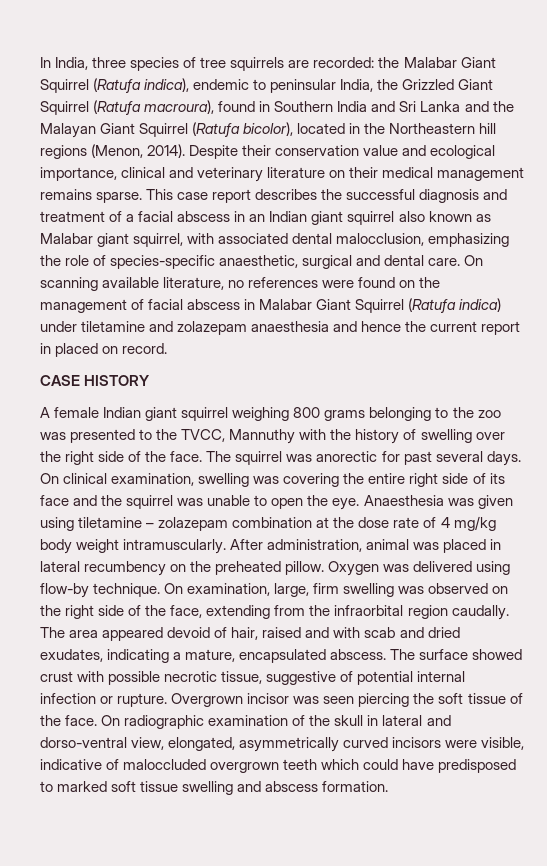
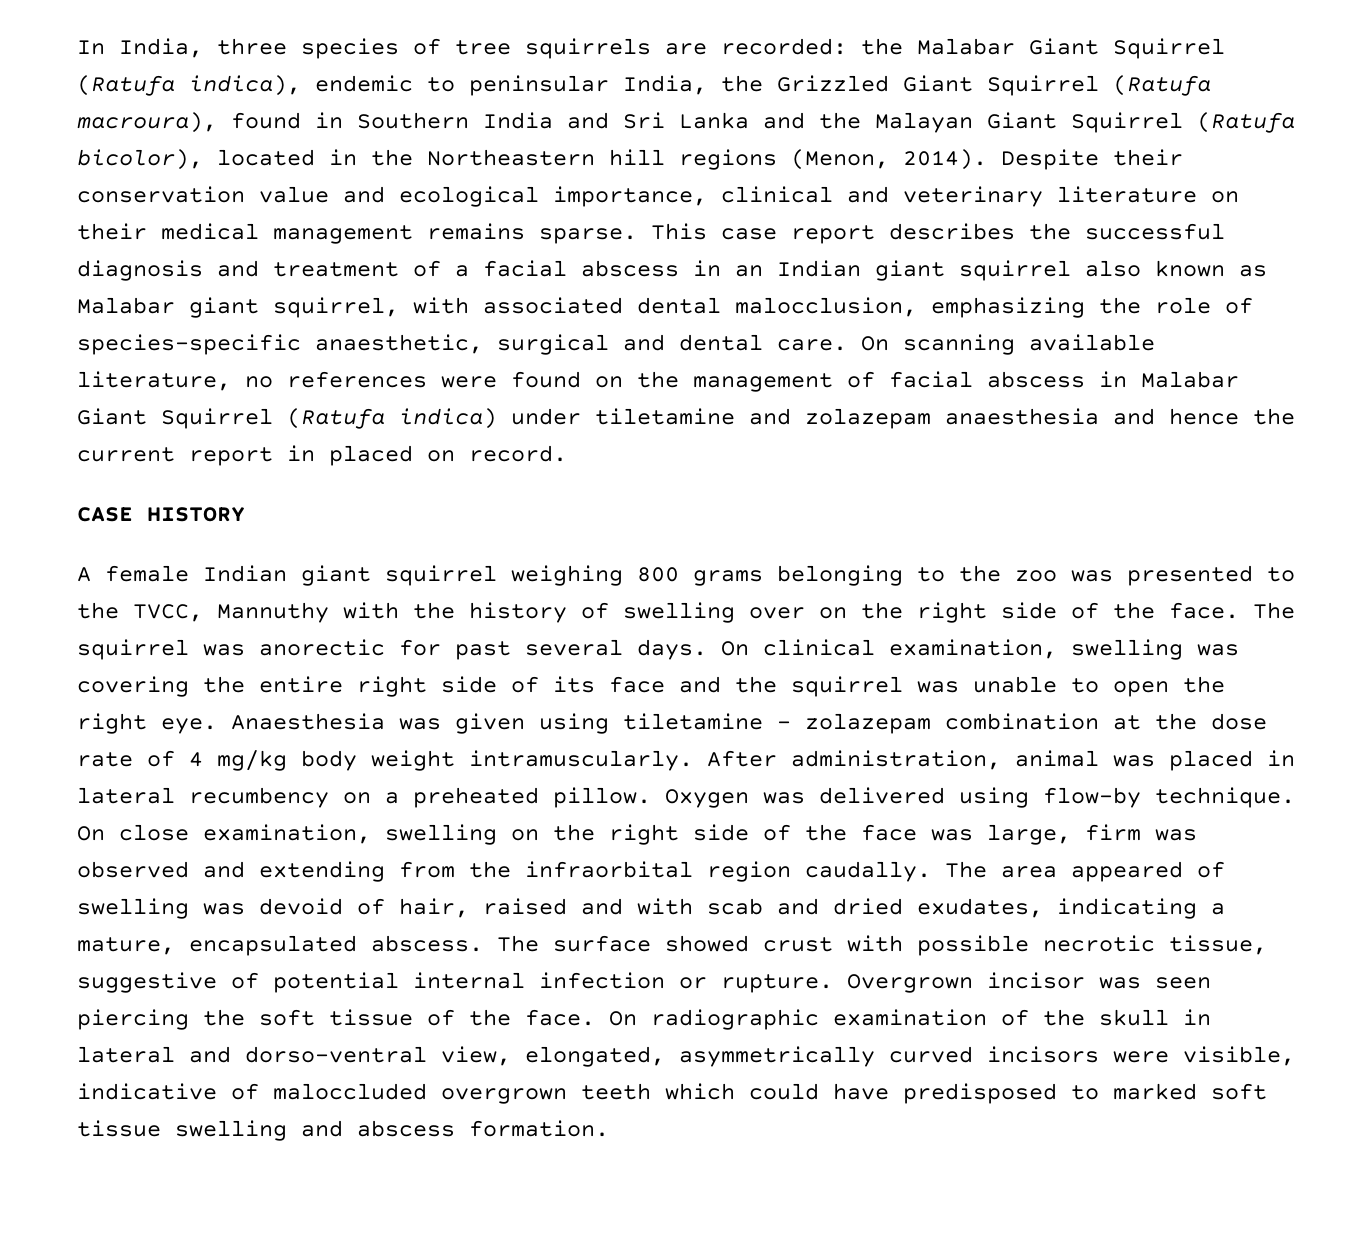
(505, 436) none -> [819,607,847,619] on
(329, 500) none -> [77,713,147,734] right
[190,561,212,572] the -> [385,792,399,804] a
[187,583,509,597] [40,605,203,619] examination, large, firm swelling was observed on the right side of the face, -> [119,824,1197,845] [77,861,245,878] close examination, swelling on the right side of the face was large, firm was observed and
(164, 634) none -> [1197,861,1225,878] [77,898,245,919] of swelling was

